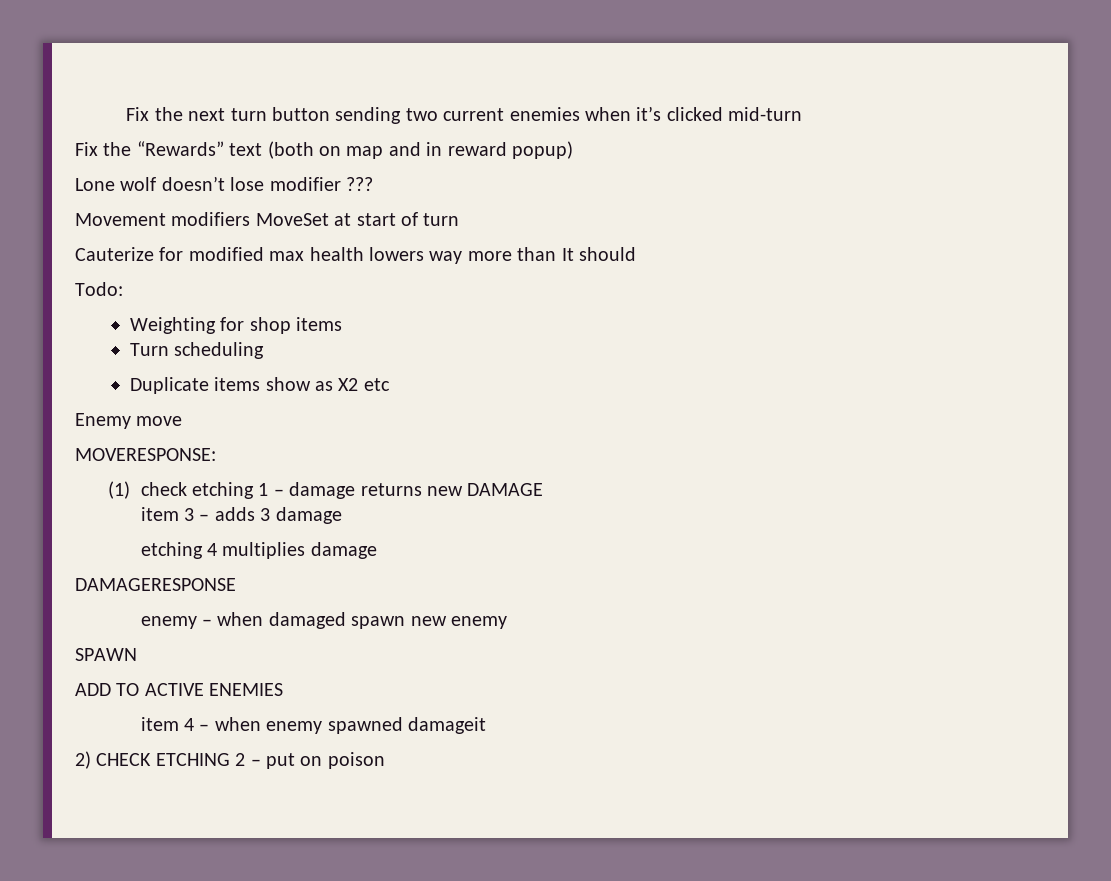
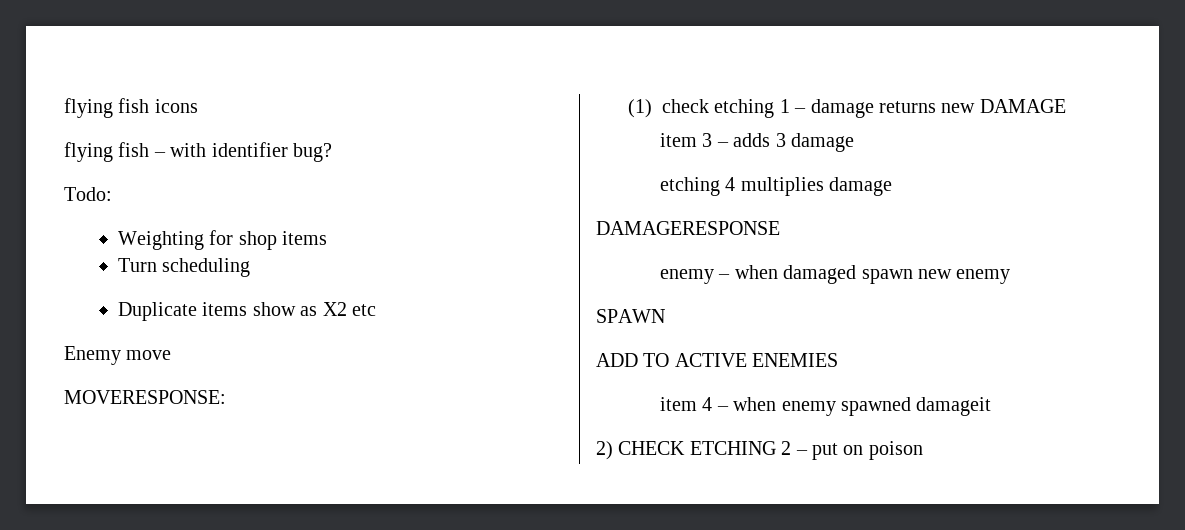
[126,106,803,124] [75,141,573,159] [75,176,373,191] [75,212,460,226] [75,247,636,264] Fix the next turn button sending two current enemies when it’s clicked mid-turn // Fix the “Rewards” text (both on map and in reward popup) // Lone wolf doesn’t lose modifier ??? // Movement modifiers MoveSet at start of turn // Cauterize for modified max health lowers way more than It should -> [64,98,198,118] [64,142,332,162] flying fish icons // flying fish – with identifier bug?

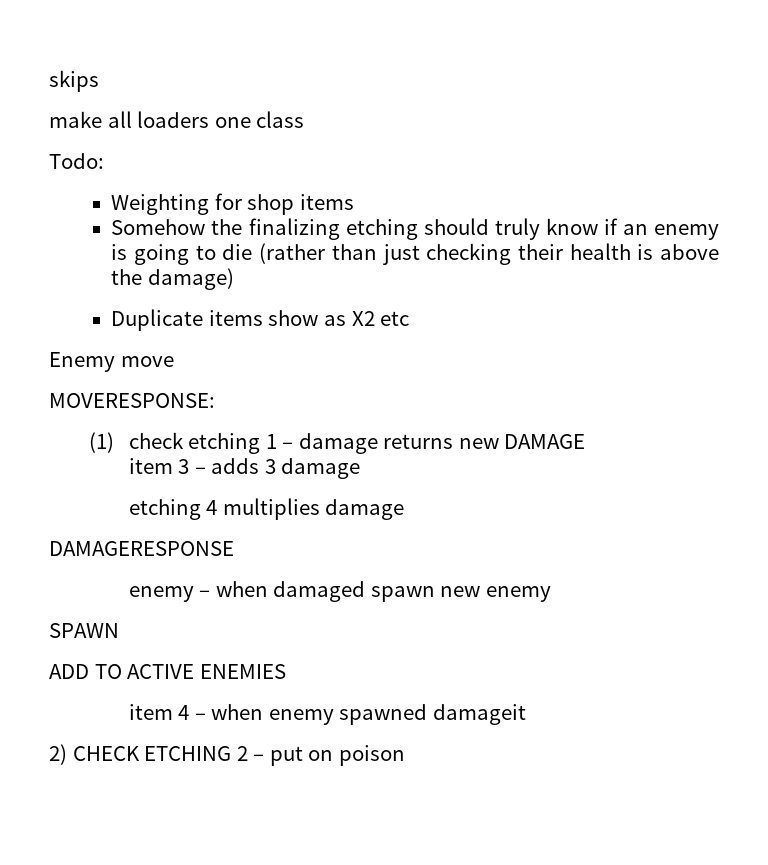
[64,98,198,118] [64,142,332,162] flying fish icons // flying fish – with identifier bug? -> [49,70,99,92] [49,111,305,128] skips // make all loaders one class
[118,258,251,277] Turn scheduling -> [111,218,719,240] [111,243,720,265] [111,268,234,290] Somehow the finalizing etching should truly know if an enemy is going to die (rather than just checking their health is above the damage)

